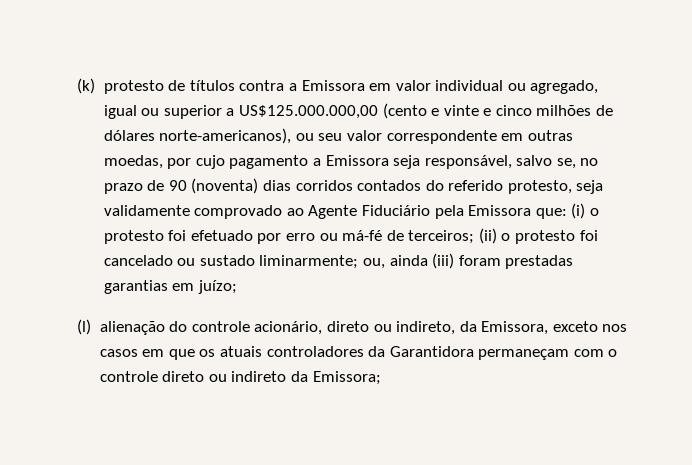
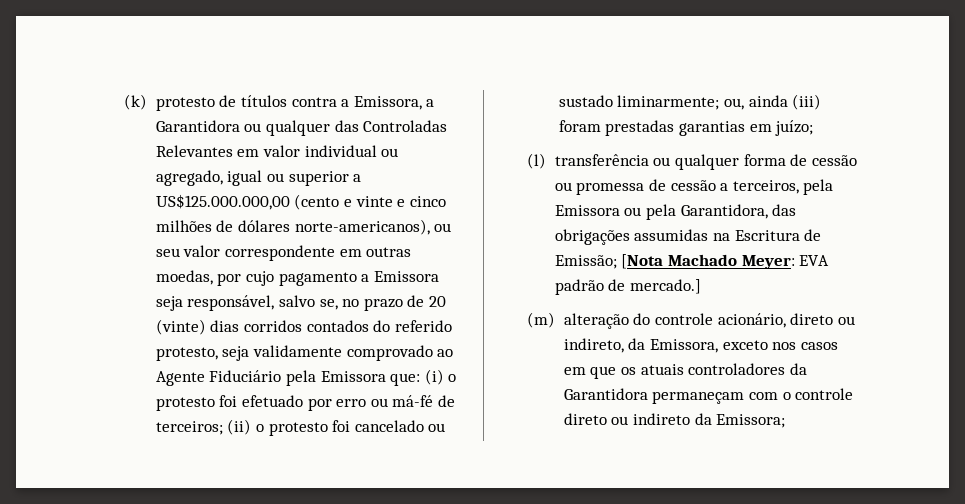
[301,80,365,91] Emissora -> [353,96,435,110] [155,120,448,136] [155,145,233,157] Emissora, a Garantidora ou qualquer das Controladas Relevantes
[168,178,259,194] 90 (noventa) -> [428,296,446,307] [155,319,206,335] 20 (vinte)
[99,321,165,335] alienação -> [554,154,857,170] [554,179,834,195] [554,204,797,220] [554,229,822,245] [554,254,830,269] [554,279,701,295] [527,312,629,329] transferência ou qualquer forma de cessão ou promessa de cessão a terceiros, pela Emissora ou pela Garantidora, das obrigações assumidas na Escritura de Emissão; [Nota Machado Meyer: EVA padrão de mercado.] // (m) alteração

